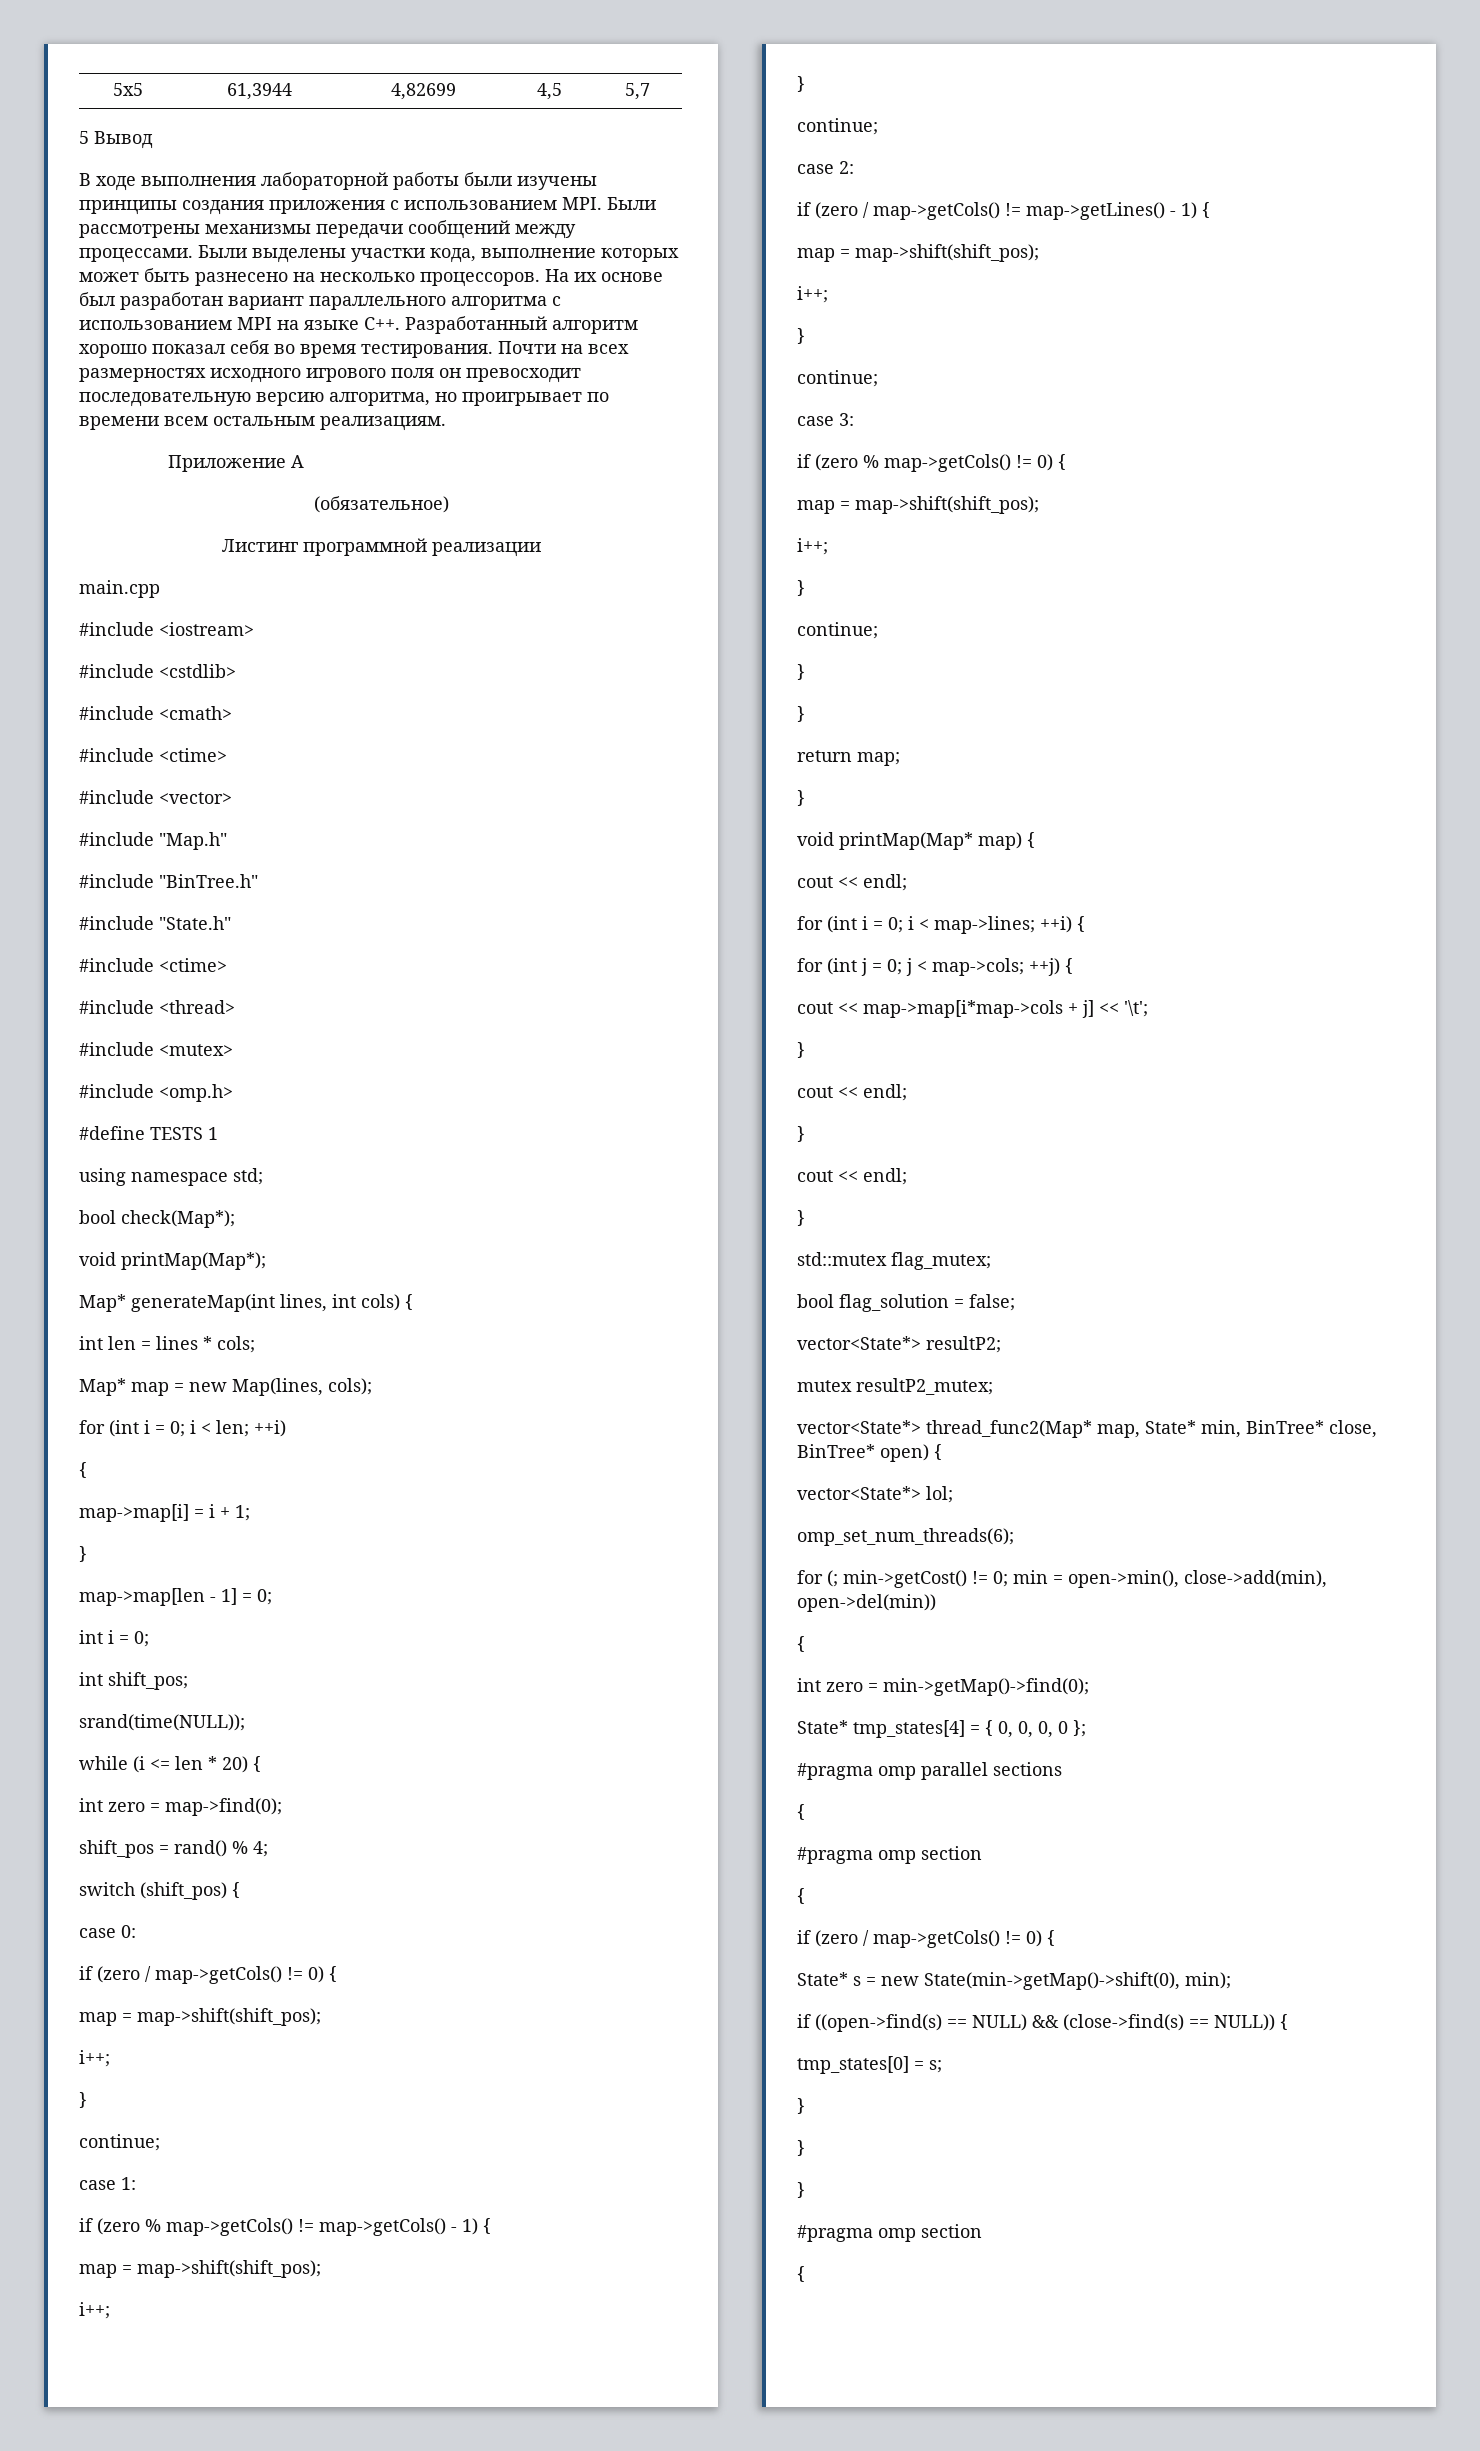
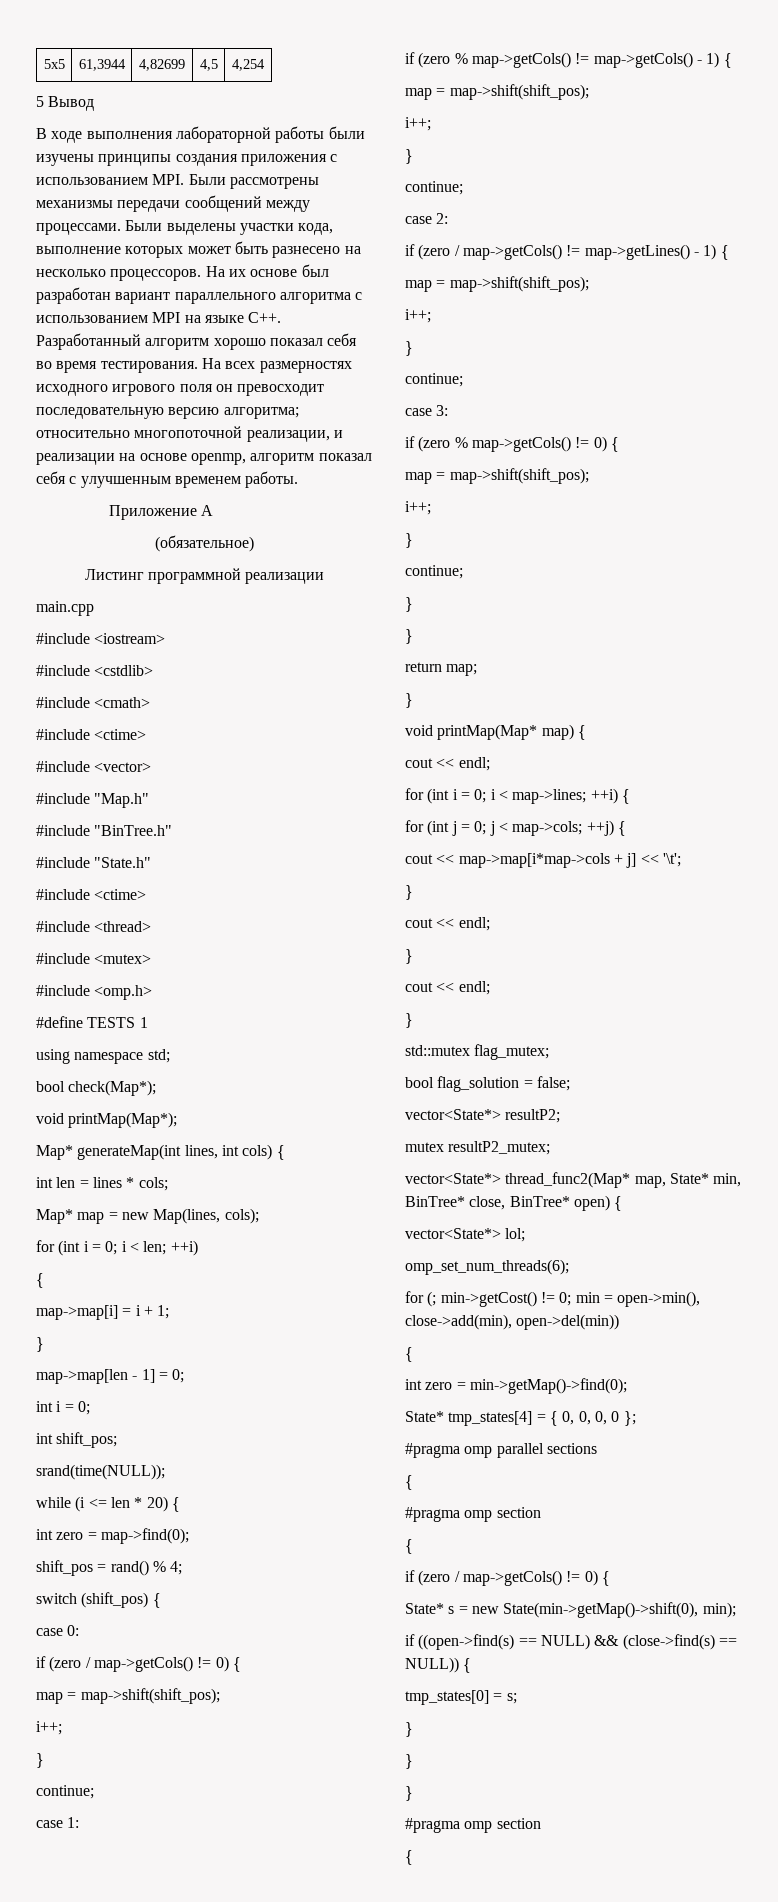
[625,83,650,100] 5,7 -> [232,59,265,71] 4,254
[498,341,583,354] Почти на -> [201,358,221,369] На
[329,392,609,406] [79,416,446,431] алгоритма, но проигрывает по времени всем остальным реализациям. -> [223,407,299,419] [36,426,343,442] [36,453,372,465] [36,471,299,488] алгоритма; относительно многопоточной реализации, и реализации на основе openmp, алгоритм показал себя с улучшенным временем работы.

